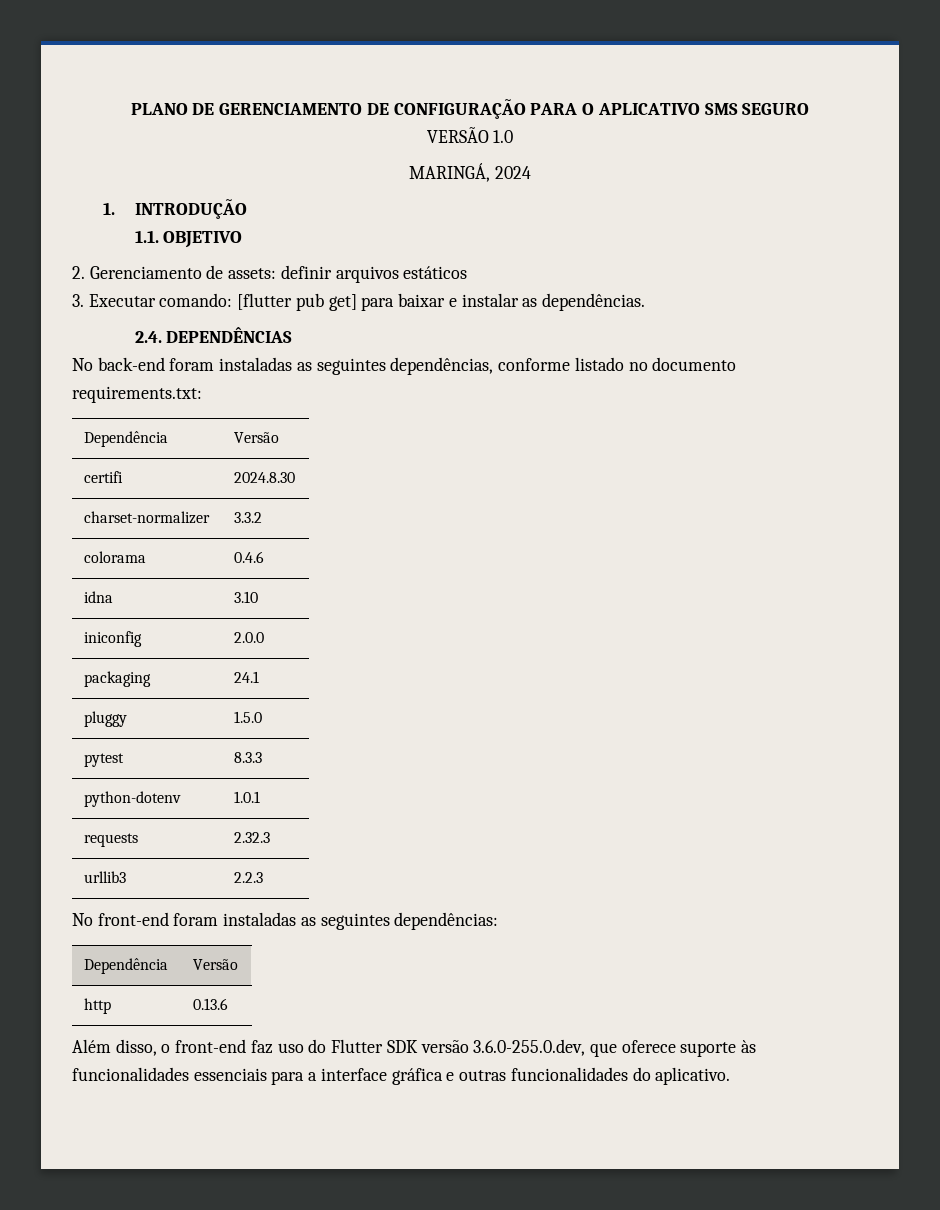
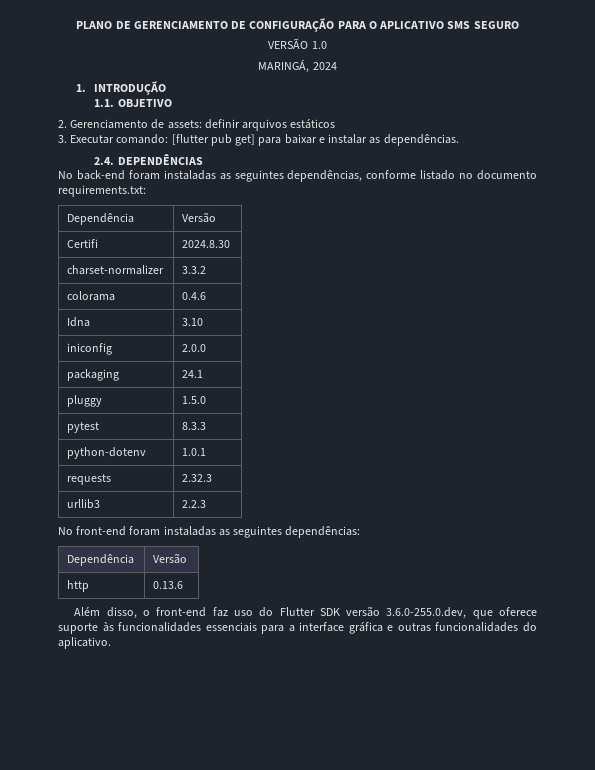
[84,471,124,483] certifi -> [67,239,99,248] Certifi
[84,591,114,603] idna -> [67,317,91,327] Idna

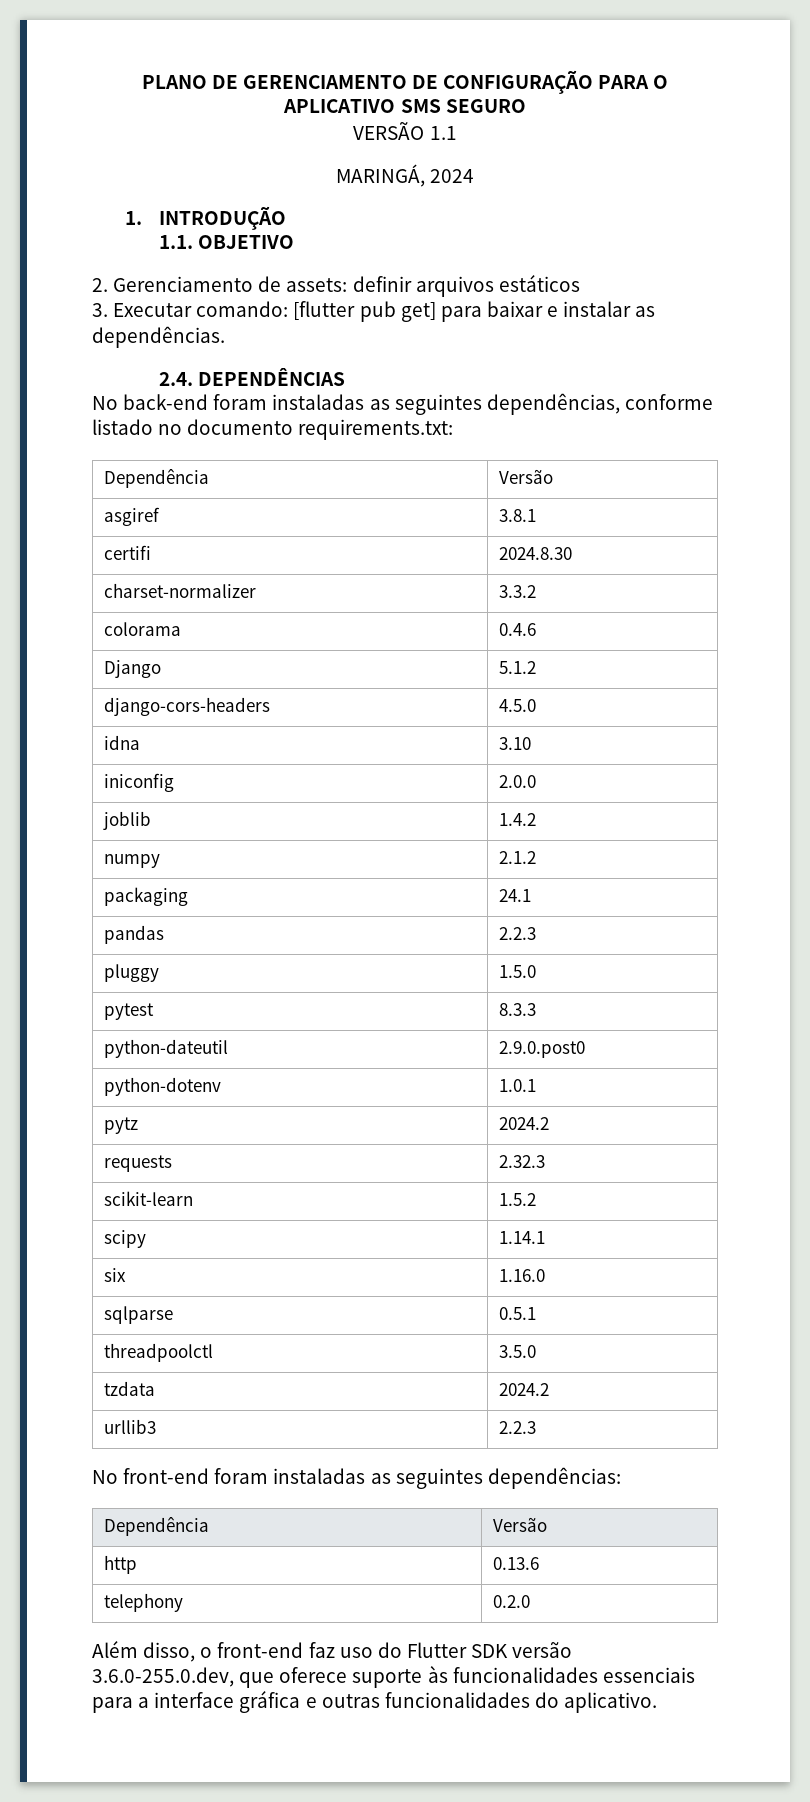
[311,41,327,49] 1.0 -> [429,126,457,140] 1.1
[67,239,99,248] Certifi -> [103,507,160,526] [498,509,536,522] [103,545,151,560] asgiref | 3.8.1 // certifi
[67,317,91,327] Idna -> [103,660,161,678] [498,661,536,674] [103,697,270,716] [498,699,536,712] [103,735,140,750] Django | 5.1.2 // django-cors-headers | 4.5.0 // idna
(207, 348) none -> [102,811,151,830] [498,813,536,826] [103,854,160,868] [498,851,536,864] // joblib | 1.4.2 // numpy | 2.1.2
(204, 374) none -> [103,925,164,944] [498,927,536,940] // pandas | 2.2.3
(207, 426) none -> [103,1039,228,1058] [498,1041,585,1058] // python-dateutil | 2.9.0.post0
(207, 452) none -> [103,1117,138,1134] [498,1117,549,1130] // pytz | 2024.2
(213, 478) none -> [103,1191,193,1206] [498,1193,536,1206] [103,1230,146,1248] [498,1231,545,1244] [103,1268,126,1282] [498,1269,545,1282] [103,1306,173,1324] [498,1307,536,1320] [103,1343,213,1362] [498,1345,536,1358] [103,1381,155,1396] [498,1383,549,1396] // scikit-learn | 1.5.2 // scipy | 1.14.1 // six | 1.16.0 // sqlparse | 0.5.1 // threadpoolctl | 3.5.0 // tzdata | 2024.2
(184, 585) none -> [103,1593,183,1612] [492,1595,530,1608] // telephony | 0.2.0

